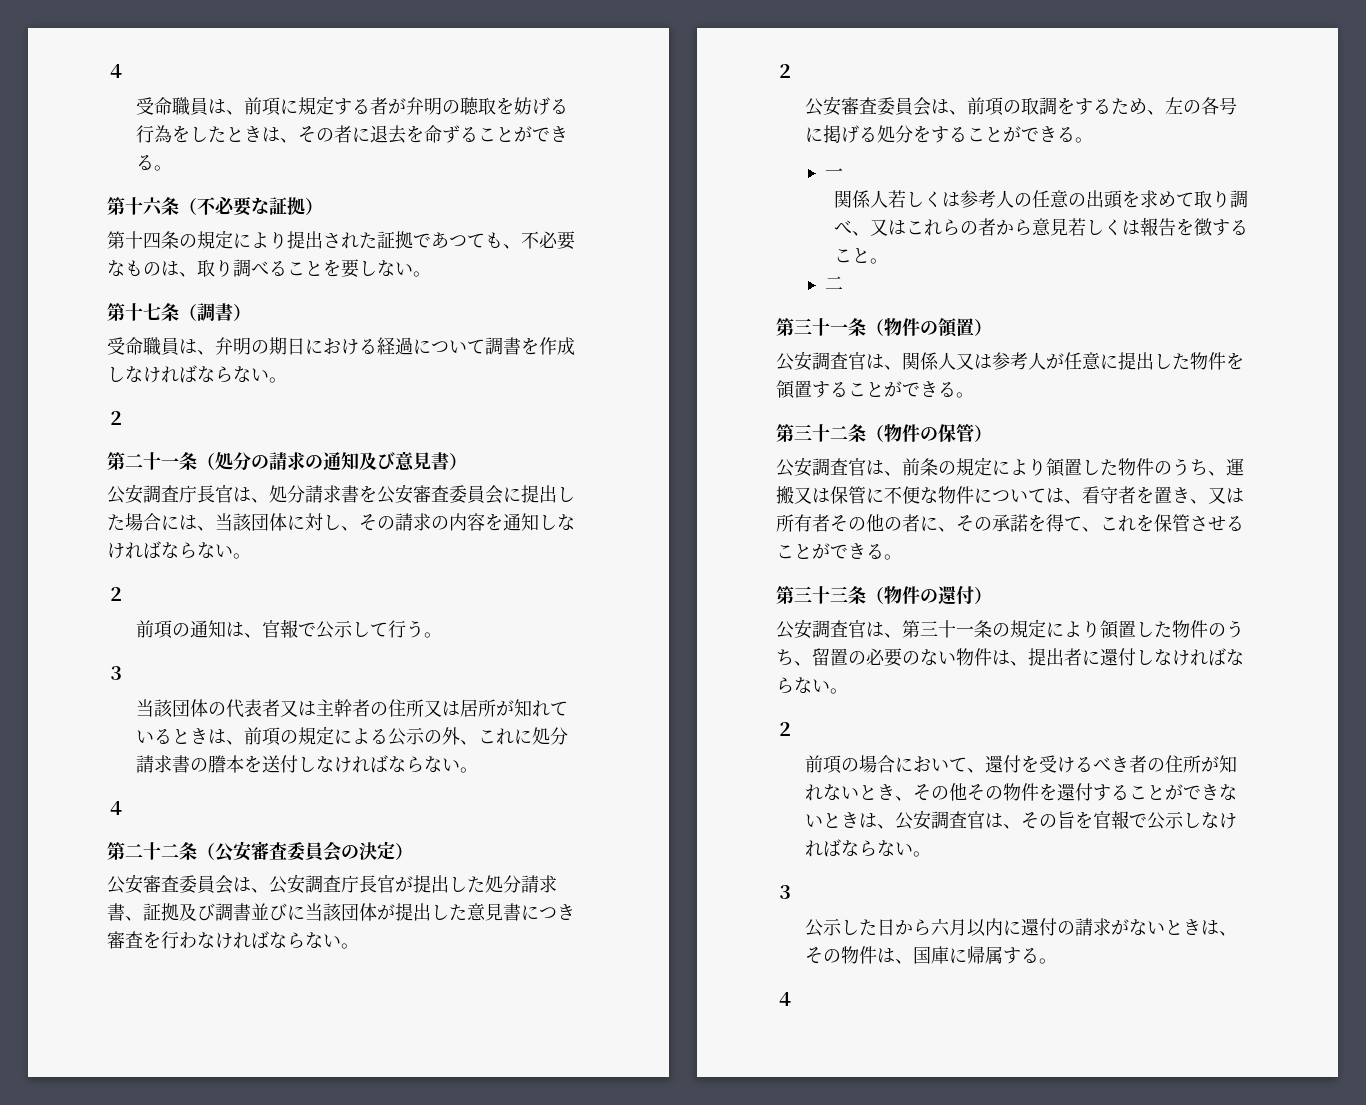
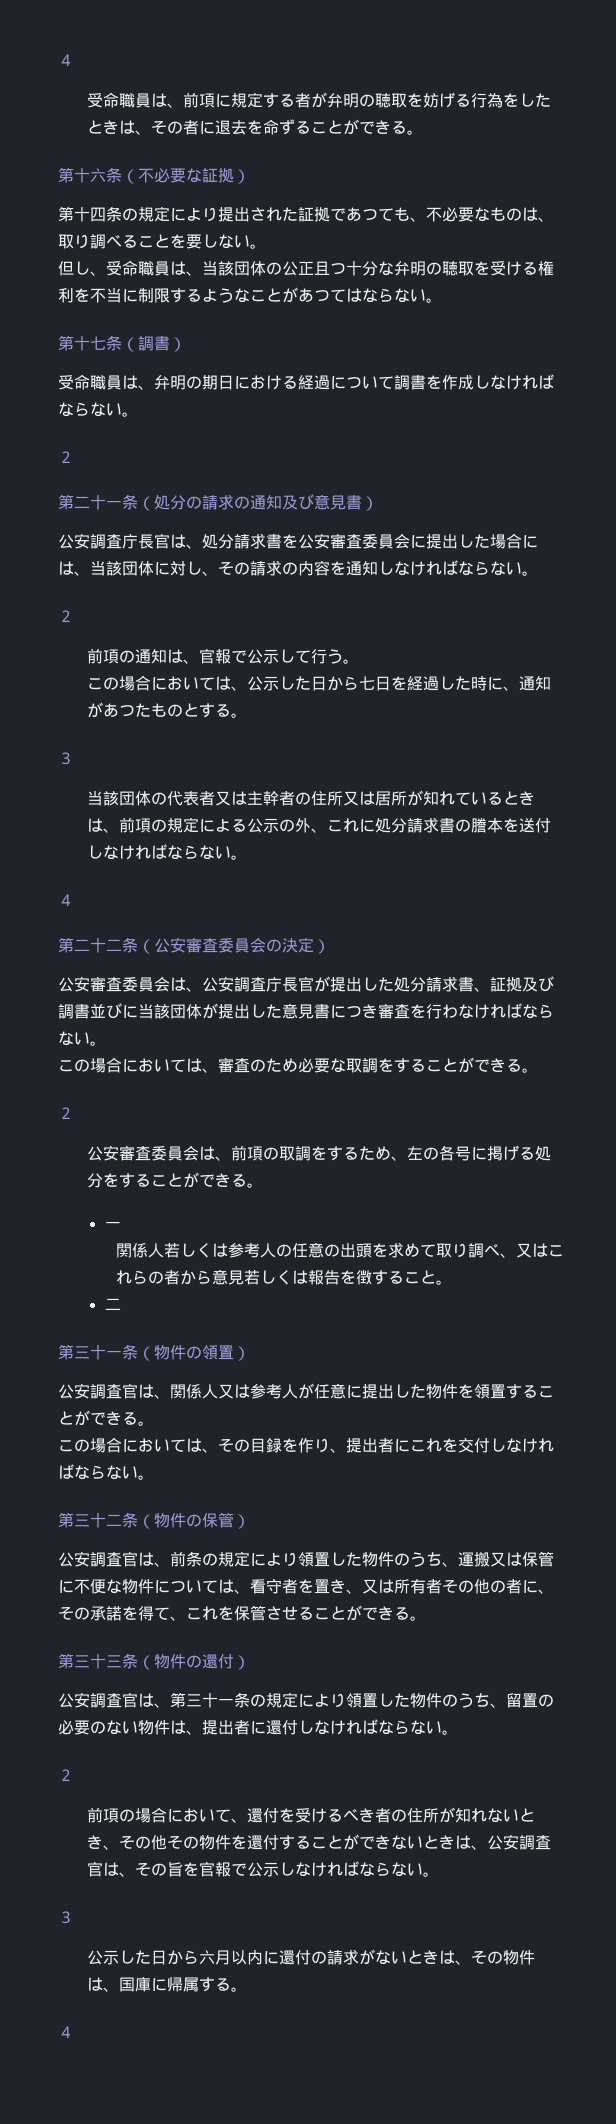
(431, 274) none -> [58,260,554,276] [58,287,442,303] // 但し、受命職員は、当該団体の公正且つ十分な弁明の聴取を受ける権利を不当に制限するようなことがあつてはならない。
(442, 635) none -> [87,675,552,691] [87,702,248,718] // この場合においては、公示した日から七日を経過した時に、通知があつたものとする。
(359, 946) none -> [58,1057,538,1073] // この場合においては、審査のため必要な取調をすることができる。
(974, 395) none -> [58,1437,554,1453] [58,1464,154,1480] // この場合においては、その目録を作り、提出者にこれを交付しなければならない。

